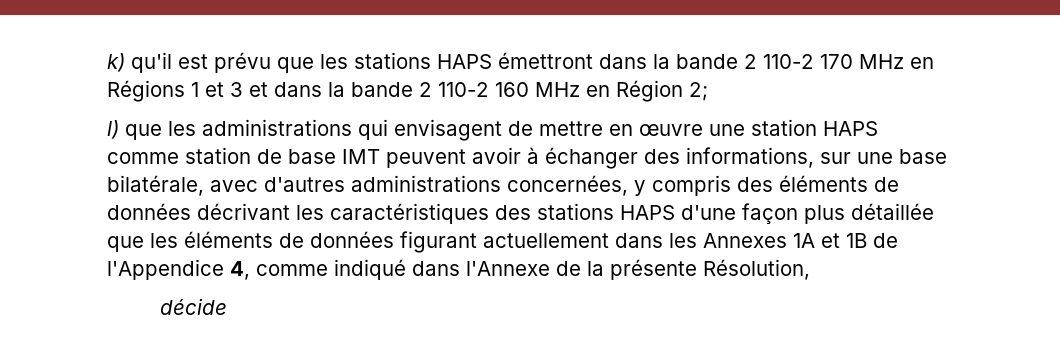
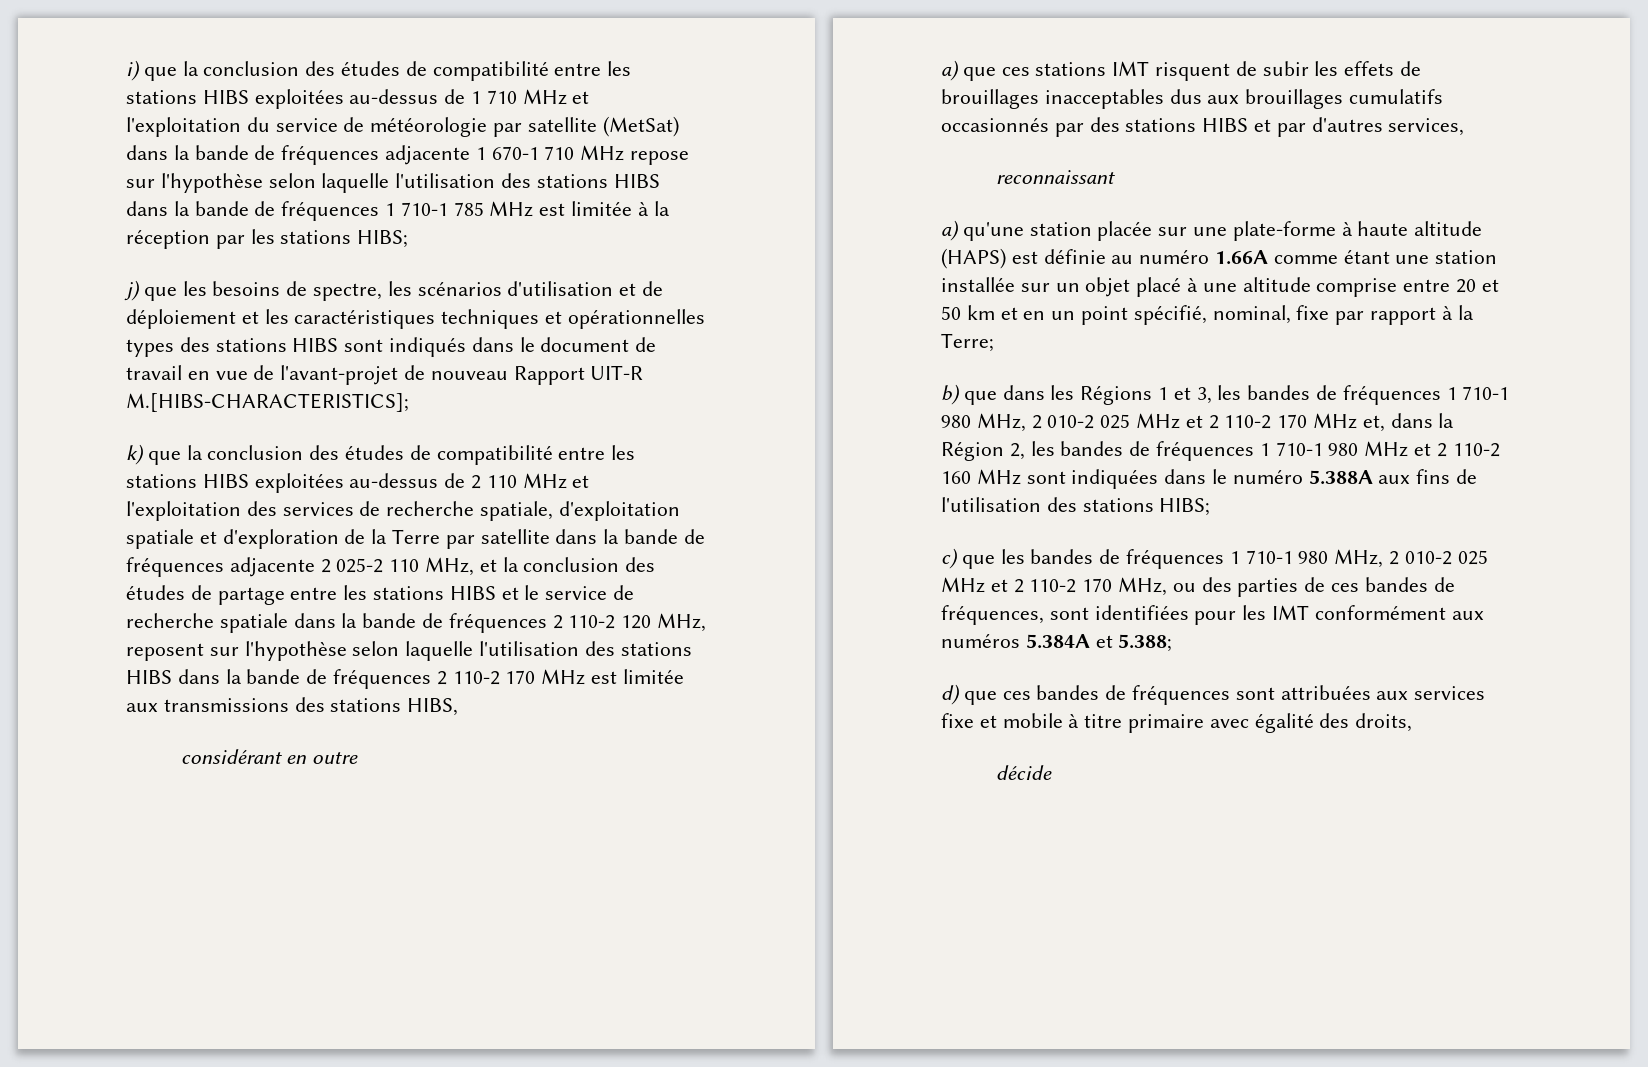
[107,52,934,73] [107,80,708,102] [107,119,878,141] [107,147,947,169] [107,175,899,196] [107,203,934,224] [107,231,898,253] [107,259,810,280] k) qu'il est prévu que les stations HAPS émettront dans la bande 2 110-2 170 MHz en Régions 1 et 3 et dans la bande 2 110-2 160 MHz en Région 2; // l) que les administrations qui envisagent de mettre en œuvre une station HAPS comme station de base IMT peuvent avoir à échanger des informations, sur une base bilatérale, avec d'autres administrations concernées, y compris des éléments de données décrivant les caractéristiques des stations HAPS d'une façon plus détaillée que les éléments de données figurant actuellement dans les Annexes 1A et 1B de l'Appendice 4, comme indiqué dans l'Annexe de la présente Résolution, -> [126,60,632,81] [126,89,590,109] [126,116,679,137] [126,145,690,165] [126,173,660,193] [126,201,670,221] [126,229,409,249] [124,280,664,301] [126,309,705,329] [126,337,657,357] [126,365,644,385] [126,393,409,412] [126,444,636,465] [126,473,590,493] [126,501,680,521] [126,529,705,549] [126,557,656,577] [126,585,635,605] [126,613,707,633] [126,641,692,661] [126,669,684,689] [126,697,459,716] [180,749,359,764] [941,60,1422,81] [941,89,1444,109] [941,117,1465,137] [995,170,1115,184] [941,220,1483,241] [941,248,1498,269] [941,277,1499,297] [941,305,1474,325] [941,333,994,352] [941,384,1510,405] [941,413,1455,432] [941,441,1500,461] [941,469,1478,489] [941,497,1211,516] [941,548,1488,569] [941,577,1455,597] [941,605,1484,625] [941,633,1173,652] [941,684,1486,705] [941,713,1413,733] i) que la conclusion des études de compatibilité entre les stations HIBS exploitées au-dessus de 1 710 MHz et l'exploitation du service de météorologie par satellite (MetSat) dans la bande de fréquences adjacente 1 670-1 710 MHz repose sur l'hypothèse selon laquelle l'utilisation des stations HIBS dans la bande de fréquences 1 710-1 785 MHz est limitée à la réception par les stations HIBS; // j) que les besoins de spectre, les scénarios d'utilisation et de déploiement et les caractéristiques techniques et opérationnelles types des stations HIBS sont indiqués dans le document de travail en vue de l'avant-projet de nouveau Rapport UIT-R M.[HIBS-CHARACTERISTICS]; // k) que la conclusion des études de compatibilité entre les stations HIBS exploitées au-dessus de 2 110 MHz et l'exploitation des services de recherche spatiale, d'exploitation spatiale et d'exploration de la Terre par satellite dans la bande de fréquences adjacente 2 025-2 110 MHz, et la conclusion des études de partage entre les stations HIBS et le service de recherche spatiale dans la bande de fréquences 2 110-2 120 MHz, reposent sur l'hypothèse selon laquelle l'utilisation des stations HIBS dans la bande de fréquences 2 110-2 170 MHz est limitée aux transmissions des stations HIBS, // considérant en outre // a) que ces stations IMT risquent de subir les effets de brouillages inacceptables dus aux brouillages cumulatifs occasionnés par des stations HIBS et par d'autres services, // reconnaissant // a) qu'une station placée sur une plate-forme à haute altitude (HAPS) est définie au numéro 1.66A comme étant une station installée sur un objet placé à une altitude comprise entre 20 et 50 km et en un point spécifié, nominal, fixe par rapport à la Terre; // b) que dans les Régions 1 et 3, les bandes de fréquences 1 710-1 980 MHz, 2 010-2 025 MHz et 2 110-2 170 MHz et, dans la Région 2, les bandes de fréquences 1 710-1 980 MHz et 2 110-2 160 MHz sont indiquées dans le numéro 5.388A aux fins de l'utilisation des stations HIBS; // c) que les bandes de fréquences 1 710-1 980 MHz, 2 010-2 025 MHz et 2 110-2 170 MHz, ou des parties de ces bandes de fréquences, sont identifiées pour les IMT conformément aux numéros 5.384A et 5.388; // d) que ces bandes de fréquences sont attribuées aux services fixe et mobile à titre primaire avec égalité des droits,

